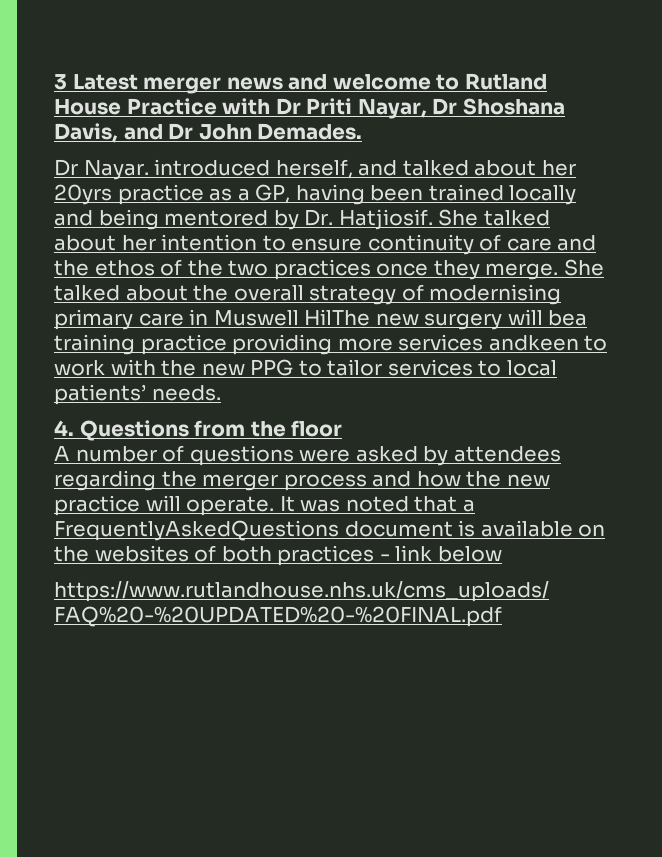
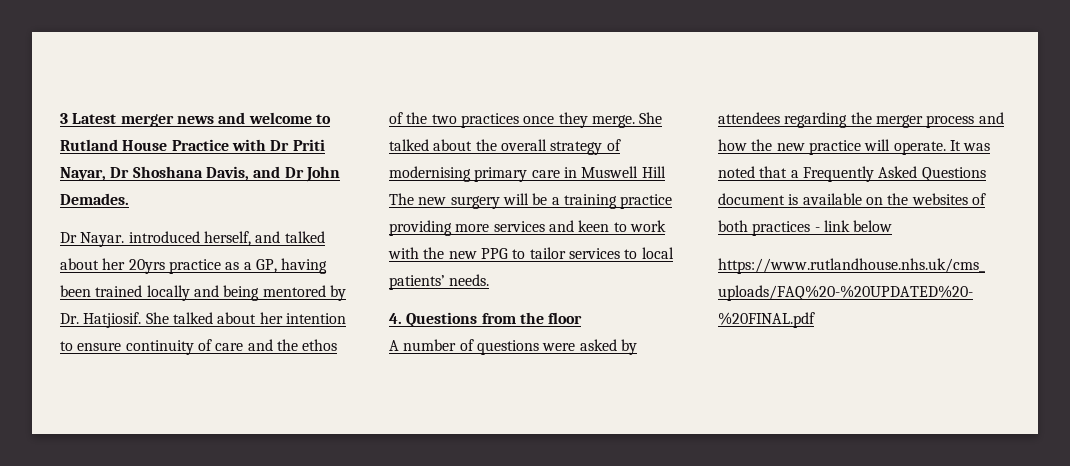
[304,309,371,326] HilThe -> [641,166,666,178] [389,193,414,205] Hill The
[548,310,588,326] bea -> [532,193,560,205] be a
[488,335,579,351] andkeen -> [548,220,610,232] and keen
[54,520,339,541] FrequentlyAskedQuestions -> [802,166,986,182] Frequently Asked Questions

